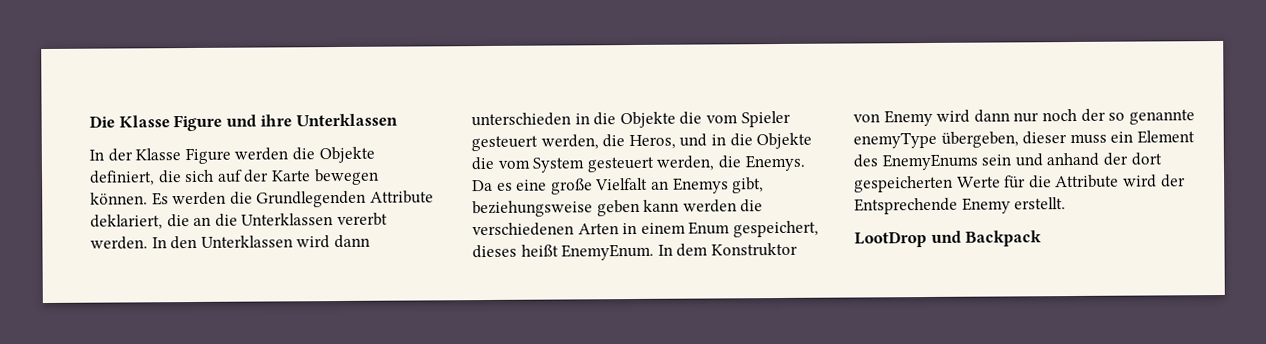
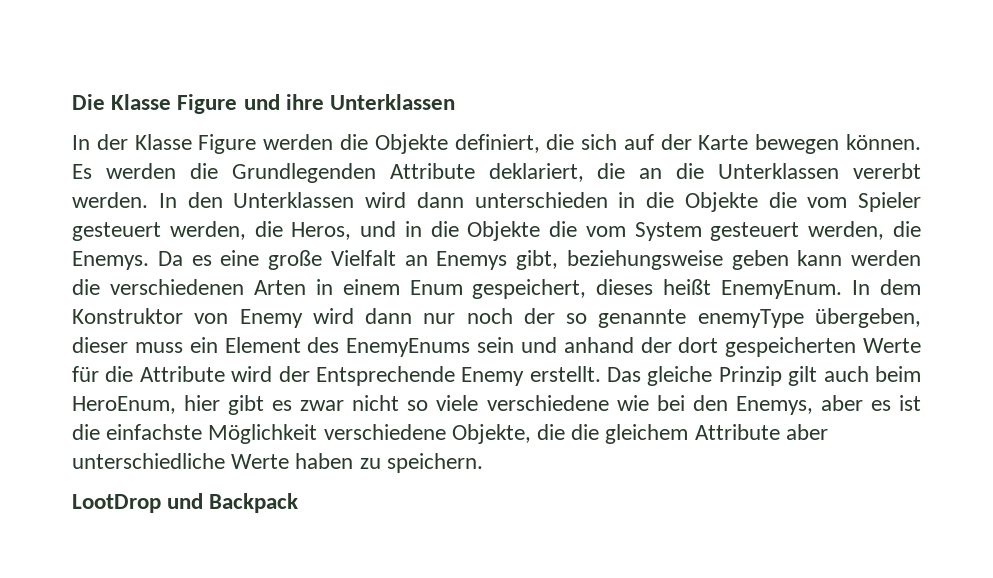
(1067, 203) none -> [607,366,921,386] [72,395,922,415] [72,424,828,444] [72,453,483,473] Das gleiche Prinzip gilt auch beim HeroEnum, hier gibt es zwar nicht so viele verschiedene wie bei den Enemys, aber es ist die einfachste Möglichkeit verschiedene Objekte, die die gleichem Attribute aber unterschiedliche Werte haben zu speichern.

